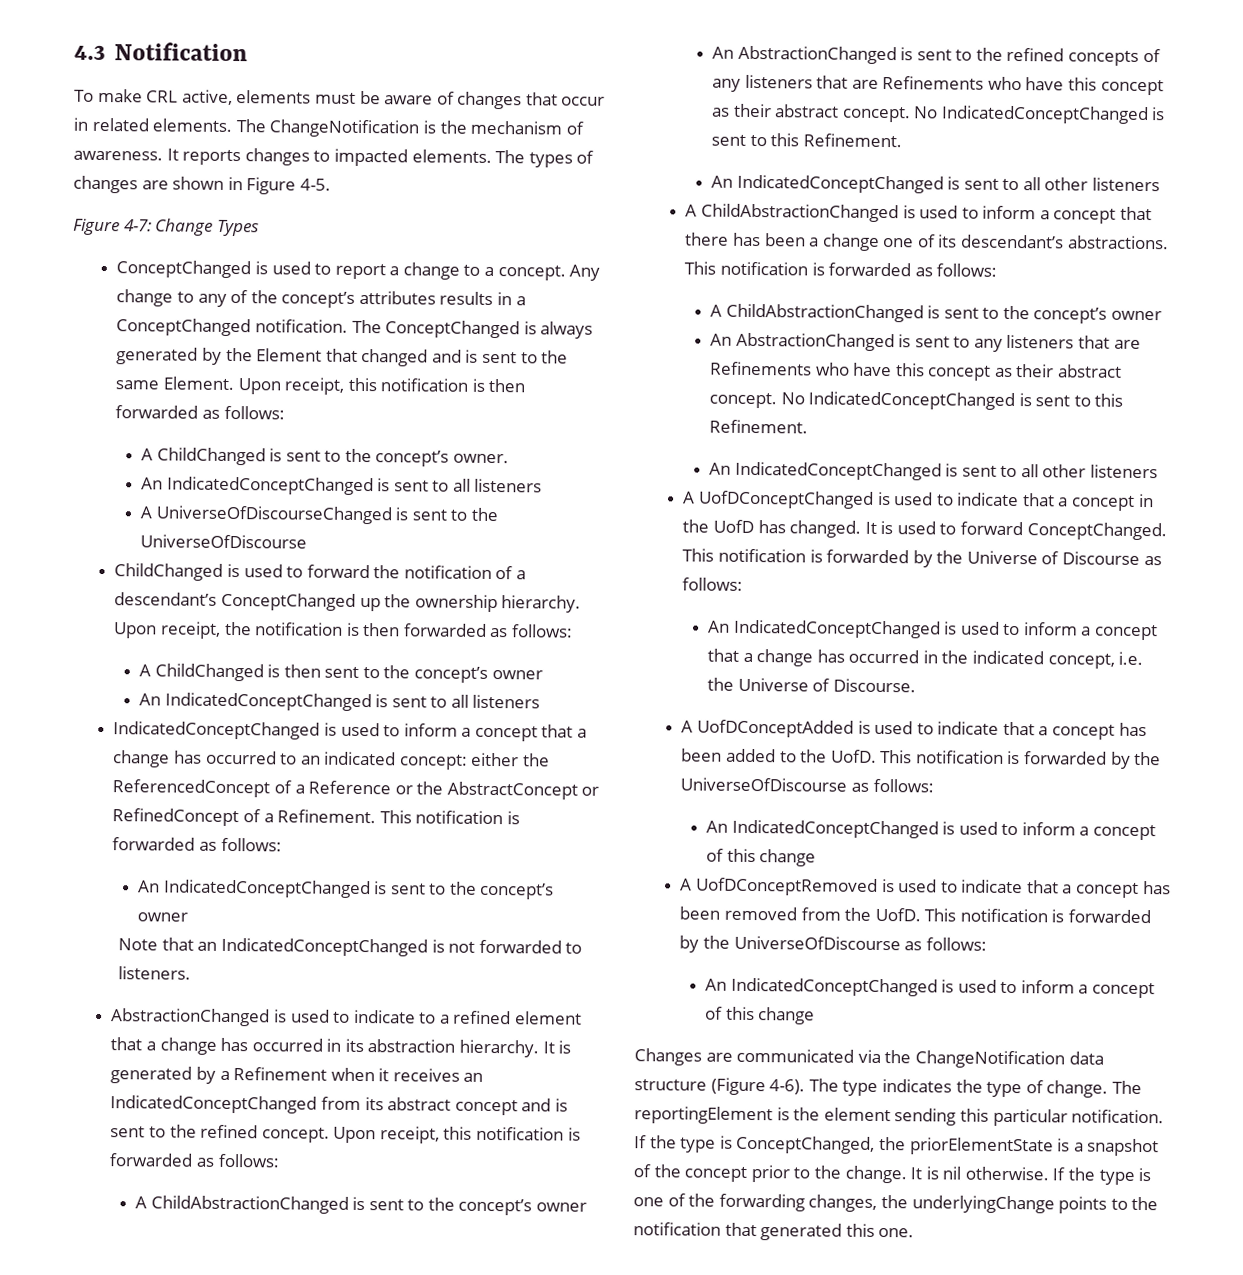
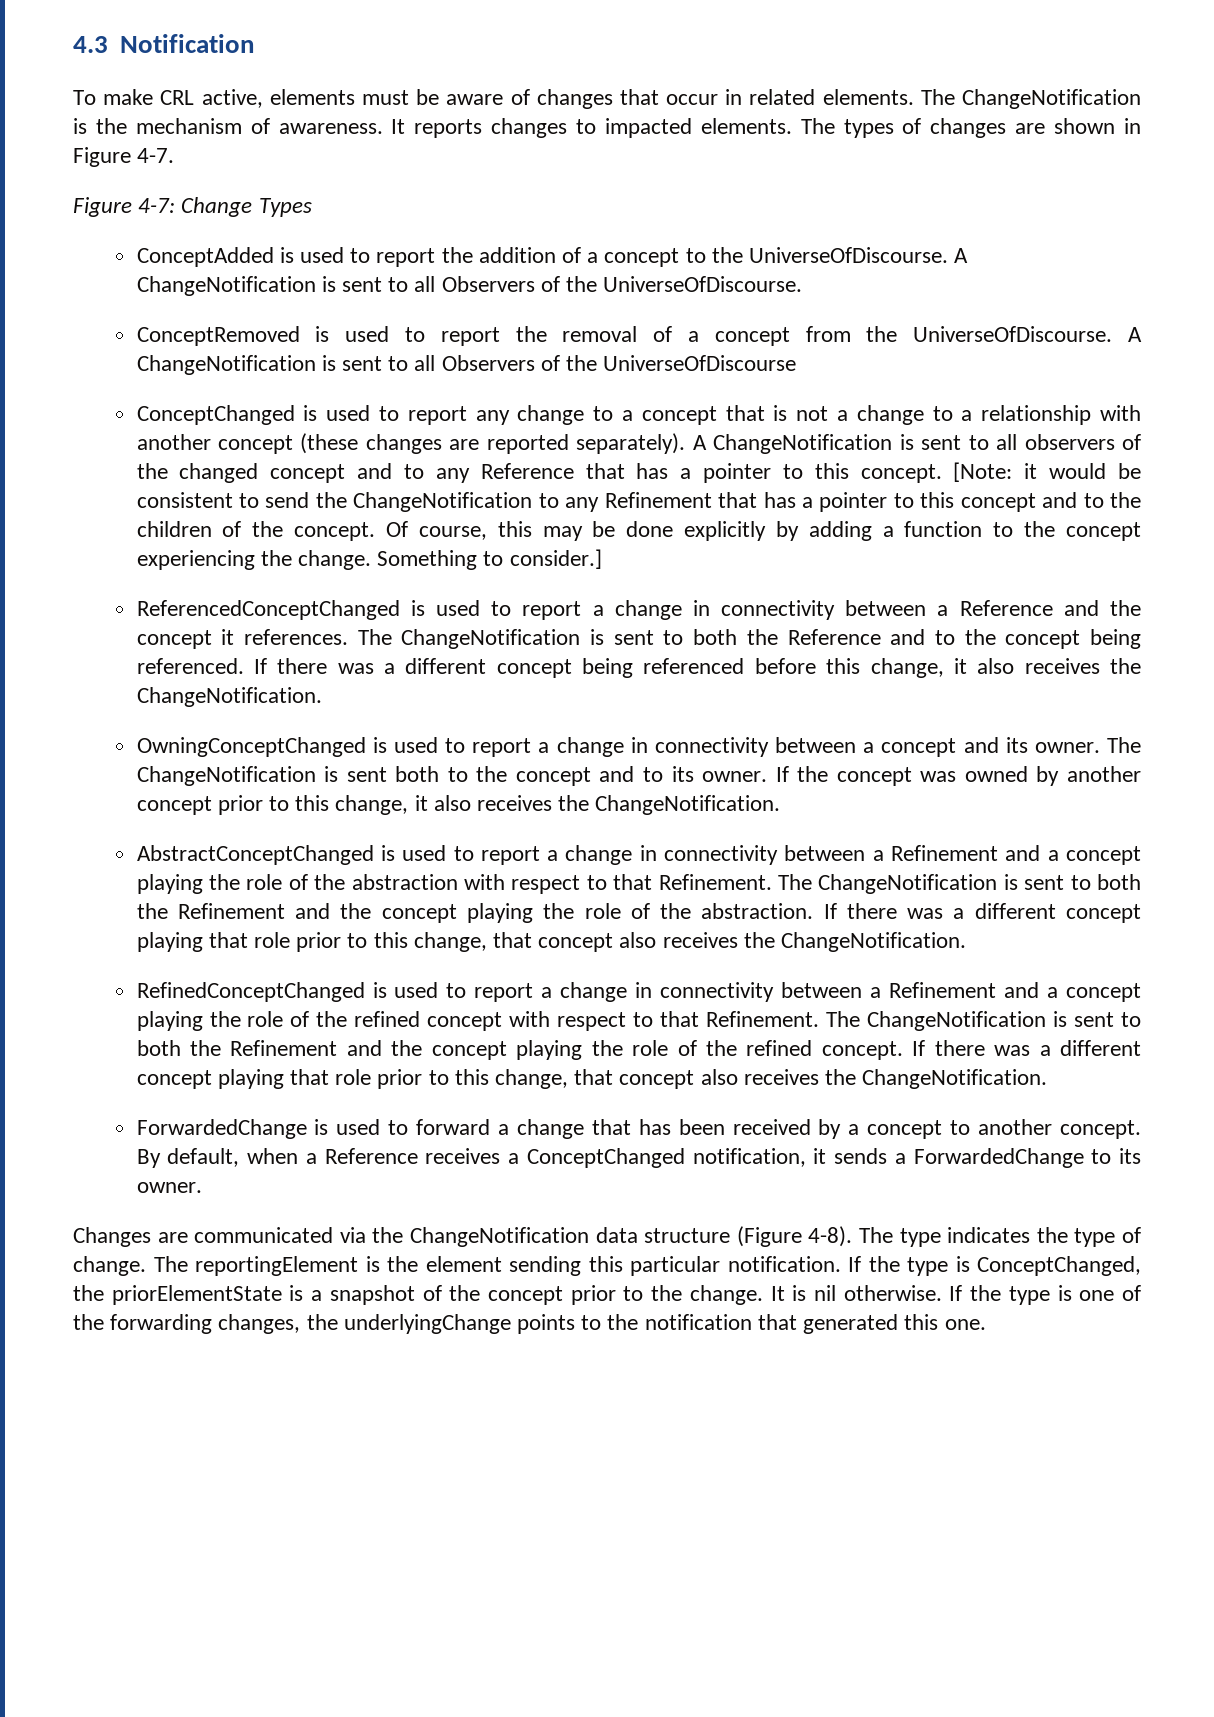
[299,178,331,191] 4-5. -> [137,148,175,163] 4-7.
(259, 228) none -> [136,247,969,267] [136,276,803,296] [136,326,1143,346] [136,355,797,375] // ConceptAdded is used to report the addition of a concept to the UniverseOfDiscourse. A ChangeNotification is sent to all Observers of the UniverseOfDiscourse. // ConceptRemoved is used to report the removal of a concept from the UniverseOfDiscourse. A ChangeNotification is sent to all Observers of the UniverseOfDiscourse
[389,262,601,281] [116,289,526,308] [116,318,594,339] [116,347,569,367] [115,376,526,395] [115,405,285,420] [140,447,510,467] [140,476,543,496] [139,505,498,525] [139,534,307,549] [114,563,527,581] [114,592,582,613] [113,621,574,639] [138,663,543,683] [138,692,541,712] [113,721,588,742] [112,750,551,770] [112,779,600,800] [112,808,520,827] [112,837,282,852] [137,879,555,900] [136,912,188,922] [118,937,583,957] [118,966,192,980] [111,1008,583,1027] [110,1037,572,1058] [110,1066,484,1084] [110,1095,568,1116] [110,1124,581,1144] [109,1153,280,1168] [134,1195,588,1216] [711,45,1161,66] [711,74,1164,96] [711,103,1166,125] [710,133,902,148] [710,174,1161,194] [685,203,1153,224] [685,232,1169,251] [684,261,998,277] [709,303,1163,324] [709,332,1141,352] [709,361,1123,381] [708,391,1124,411] [708,419,808,434] [708,461,1159,481] [683,490,1154,511] [682,519,1167,541] [682,548,1162,568] [682,577,744,591] [707,619,1159,641] [706,648,1144,669] [706,677,916,693] [681,719,1147,740] [681,748,1162,769] [680,777,934,793] [705,819,1157,841] [705,848,817,867] [680,877,1171,898] [679,906,1152,924] [679,935,987,953] [704,977,1156,999] [704,1006,816,1025] a change to a concept. Any change to any of the concept’s attributes results in a ConceptChanged notification. The ConceptChanged is always generated by the Element that changed and is sent to the same Element. Upon receipt, this notification is then forwarded as follows: // A ChildChanged is sent to the concept’s owner. // An IndicatedConceptChanged is sent to all listeners // A UniverseOfDiscourseChanged is sent to the UniverseOfDiscourse // ChildChanged is used to forward the notification of a descendant’s ConceptChanged up the ownership hierarchy. Upon receipt, the notification is then forwarded as follows: // A ChildChanged is then sent to the concept’s owner // An IndicatedConceptChanged is sent to all listeners // IndicatedConceptChanged is used to inform a concept that a change has occurred to an indicated concept: either the ReferencedConcept of a Reference or the AbstractConcept or RefinedConcept of a Refinement. This notification is forwarded as follows: // An IndicatedConceptChanged is sent to the concept’s owner // Note that an IndicatedConceptChanged is not forwarded to listeners. // AbstractionChanged is used to indicate to a refined element that a change has occurred in its abstraction hierarchy. It is generated by a Refinement when it receives an IndicatedConceptChanged from its abstract concept and is sent to the refined concept. Upon receipt, this notification is forwarded as follows: // A ChildAbstractionChanged is sent to the concept’s owner // An AbstractionChanged is sent to the refined concepts of any listeners that are Refinements who have this concept as their abstract concept. No IndicatedConceptChanged is sent to this Refinement. // An IndicatedConceptChanged is sent to all other listeners // A ChildAbstractionChanged is used to inform a concept that there has been a change one of its descendant’s abstractions. This notification is forwarded as follows: // A ChildAbstractionChanged is sent to the concept’s owner // An AbstractionChanged is sent to any listeners that are Refinements who have this concept as their abstract concept. No IndicatedConceptChanged is sent to this Refinement. // An IndicatedConceptChanged is sent to all other listeners // A UofDConceptChanged is used to indicate that a concept in the UofD has changed. It is used to forward ConceptChanged. This notification is forwarded by the Universe of Discourse as follows: // An IndicatedConceptChanged is used to inform a concept that a change has occurred in the indicated concept, i.e. the Universe of Discourse. // A UofDConceptAdded is used to indicate that a concept has been added to the UofD. This notification is forwarded by the UniverseOfDiscourse as follows: // An IndicatedConceptChanged is used to inform a concept of this change // A UofDConceptRemoved is used to indicate that a concept has been removed from the UofD. This notification is forwarded by the UniverseOfDiscourse as follows: // An IndicatedConceptChanged is used to inform a concept of this change -> [475,405,1141,425] [136,433,1141,454] [136,462,1141,483] [136,492,1142,512] [136,521,1142,541] [136,549,602,570] [136,600,1141,620] [136,629,1141,649] [136,658,1141,678] [136,687,322,707] [136,737,1141,757] [136,766,1141,786] [136,795,781,815] [136,845,1142,865] [136,874,1141,894] [136,903,1141,923] [136,932,967,952] [136,982,1141,1002] [136,1011,1141,1031] [136,1040,1142,1060] [136,1069,1048,1089] [136,1119,1141,1139] [136,1148,1141,1168] [136,1182,202,1193] any change to a concept that is not a change to a relationship with another concept (these changes are reported separately). A ChangeNotification is sent to all observers of the changed concept and to any Reference that has a pointer to this concept. [Note: it would be consistent to send the ChangeNotification to any Refinement that has a pointer to this concept and to the children of the concept. Of course, this may be done explicitly by adding a function to the concept experiencing the change. Something to consider.] // ReferencedConceptChanged is used to report a change in connectivity between a Reference and the concept it references. The ChangeNotification is sent to both the Reference and to the concept being referenced. If there was a different concept being referenced before this change, it also receives the ChangeNotification. // OwningConceptChanged is used to report a change in connectivity between a concept and its owner. The ChangeNotification is sent both to the concept and to its owner. If the concept was owned by another concept prior to this change, it also receives the ChangeNotification. // AbstractConceptChanged is used to report a change in connectivity between a Refinement and a concept playing the role of the abstraction with respect to that Refinement. The ChangeNotification is sent to both the Refinement and the concept playing the role of the abstraction. If there was a different concept playing that role prior to this change, that concept also receives the ChangeNotification. // RefinedConceptChanged is used to report a change in connectivity between a Refinement and a concept playing the role of the refined concept with respect to that Refinement. The ChangeNotification is sent to both the Refinement and the concept playing the role of the refined concept. If there was a different concept playing that role prior to this change, that concept also receives the ChangeNotification. // ForwardedChange is used to forward a change that has been received by a concept to another concept. By default, when a Reference receives a ConceptChanged notification, it sends a ForwardedChange to its owner.
[769,1079,806,1095] 4-6). -> [808,1226,853,1247] 4-8).

